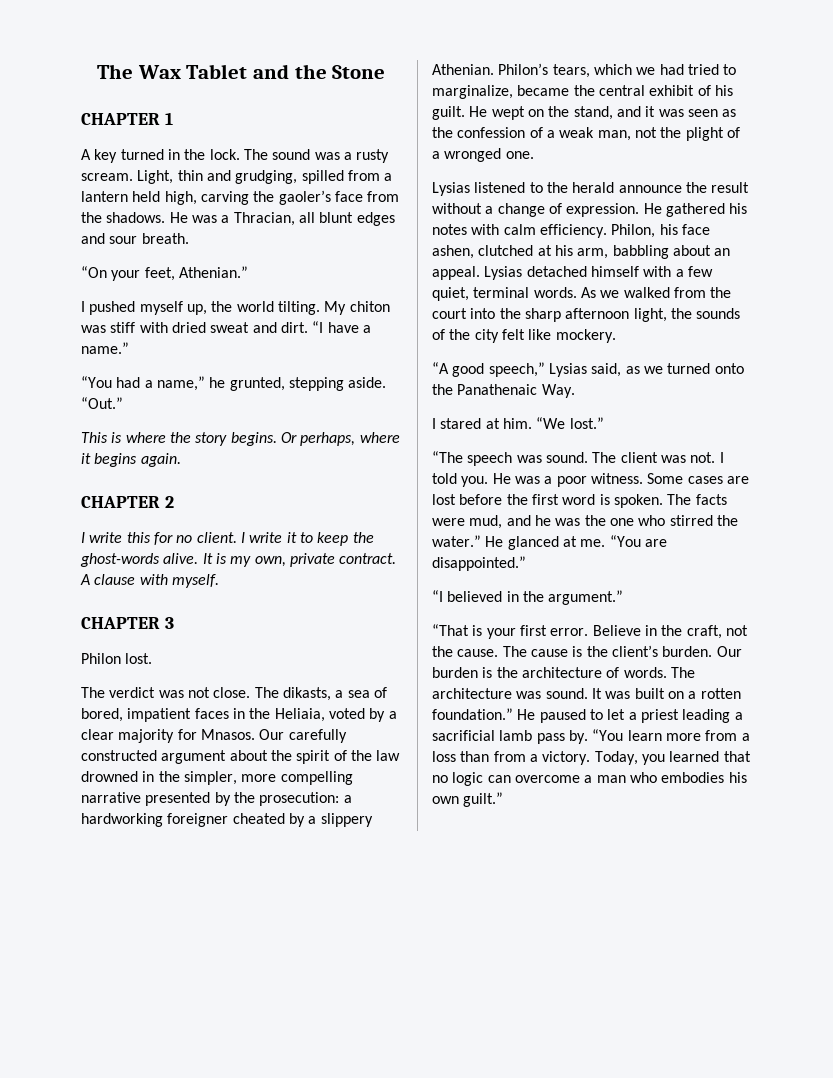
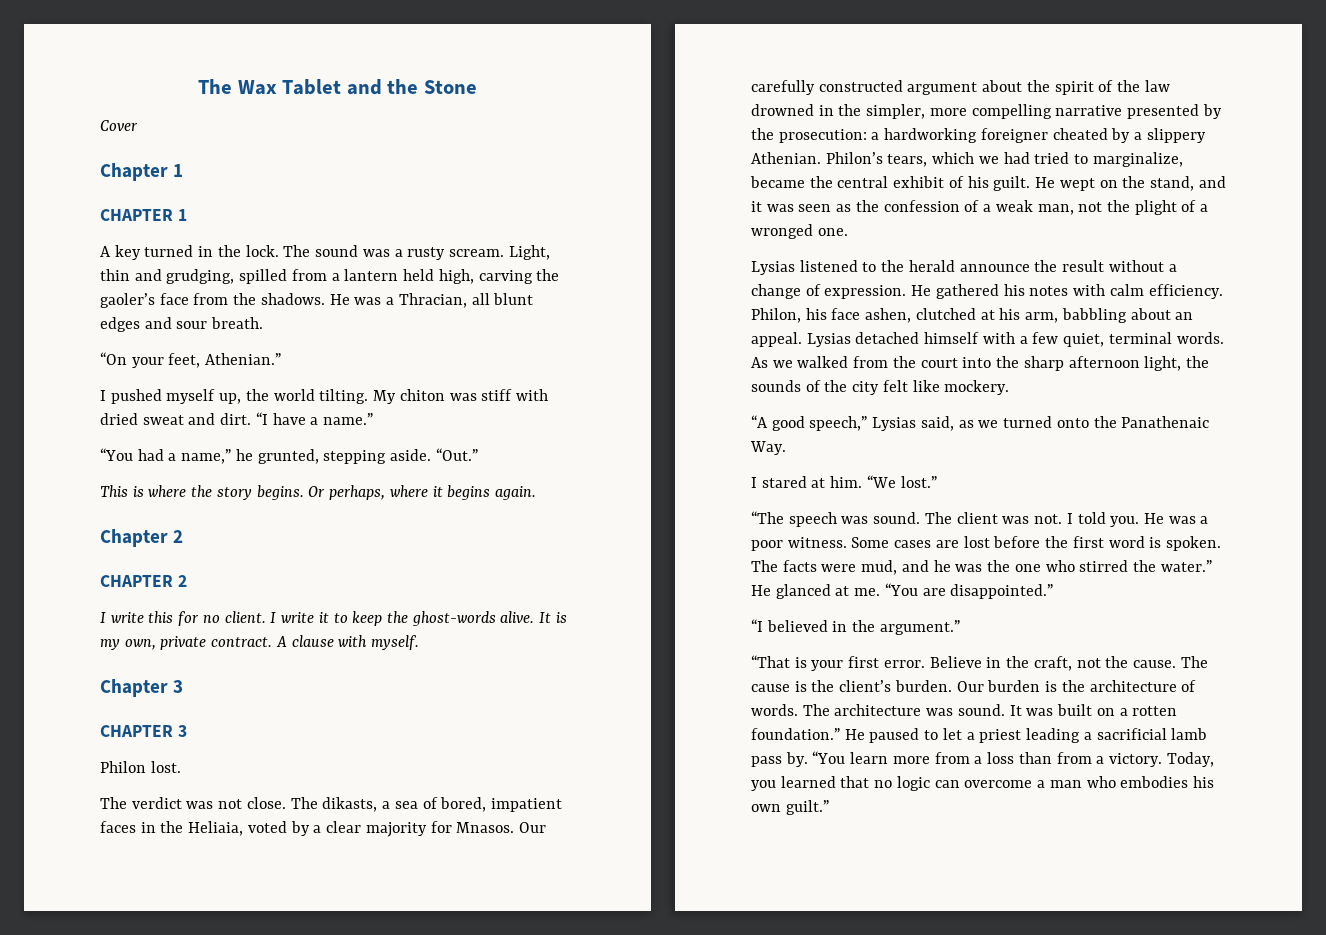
(386, 72) none -> [100,120,138,131] [100,163,184,181] // Cover // Chapter 1
(181, 460) none -> [100,529,184,547] // Chapter 2
(219, 581) none -> [100,679,184,697] // Chapter 3

